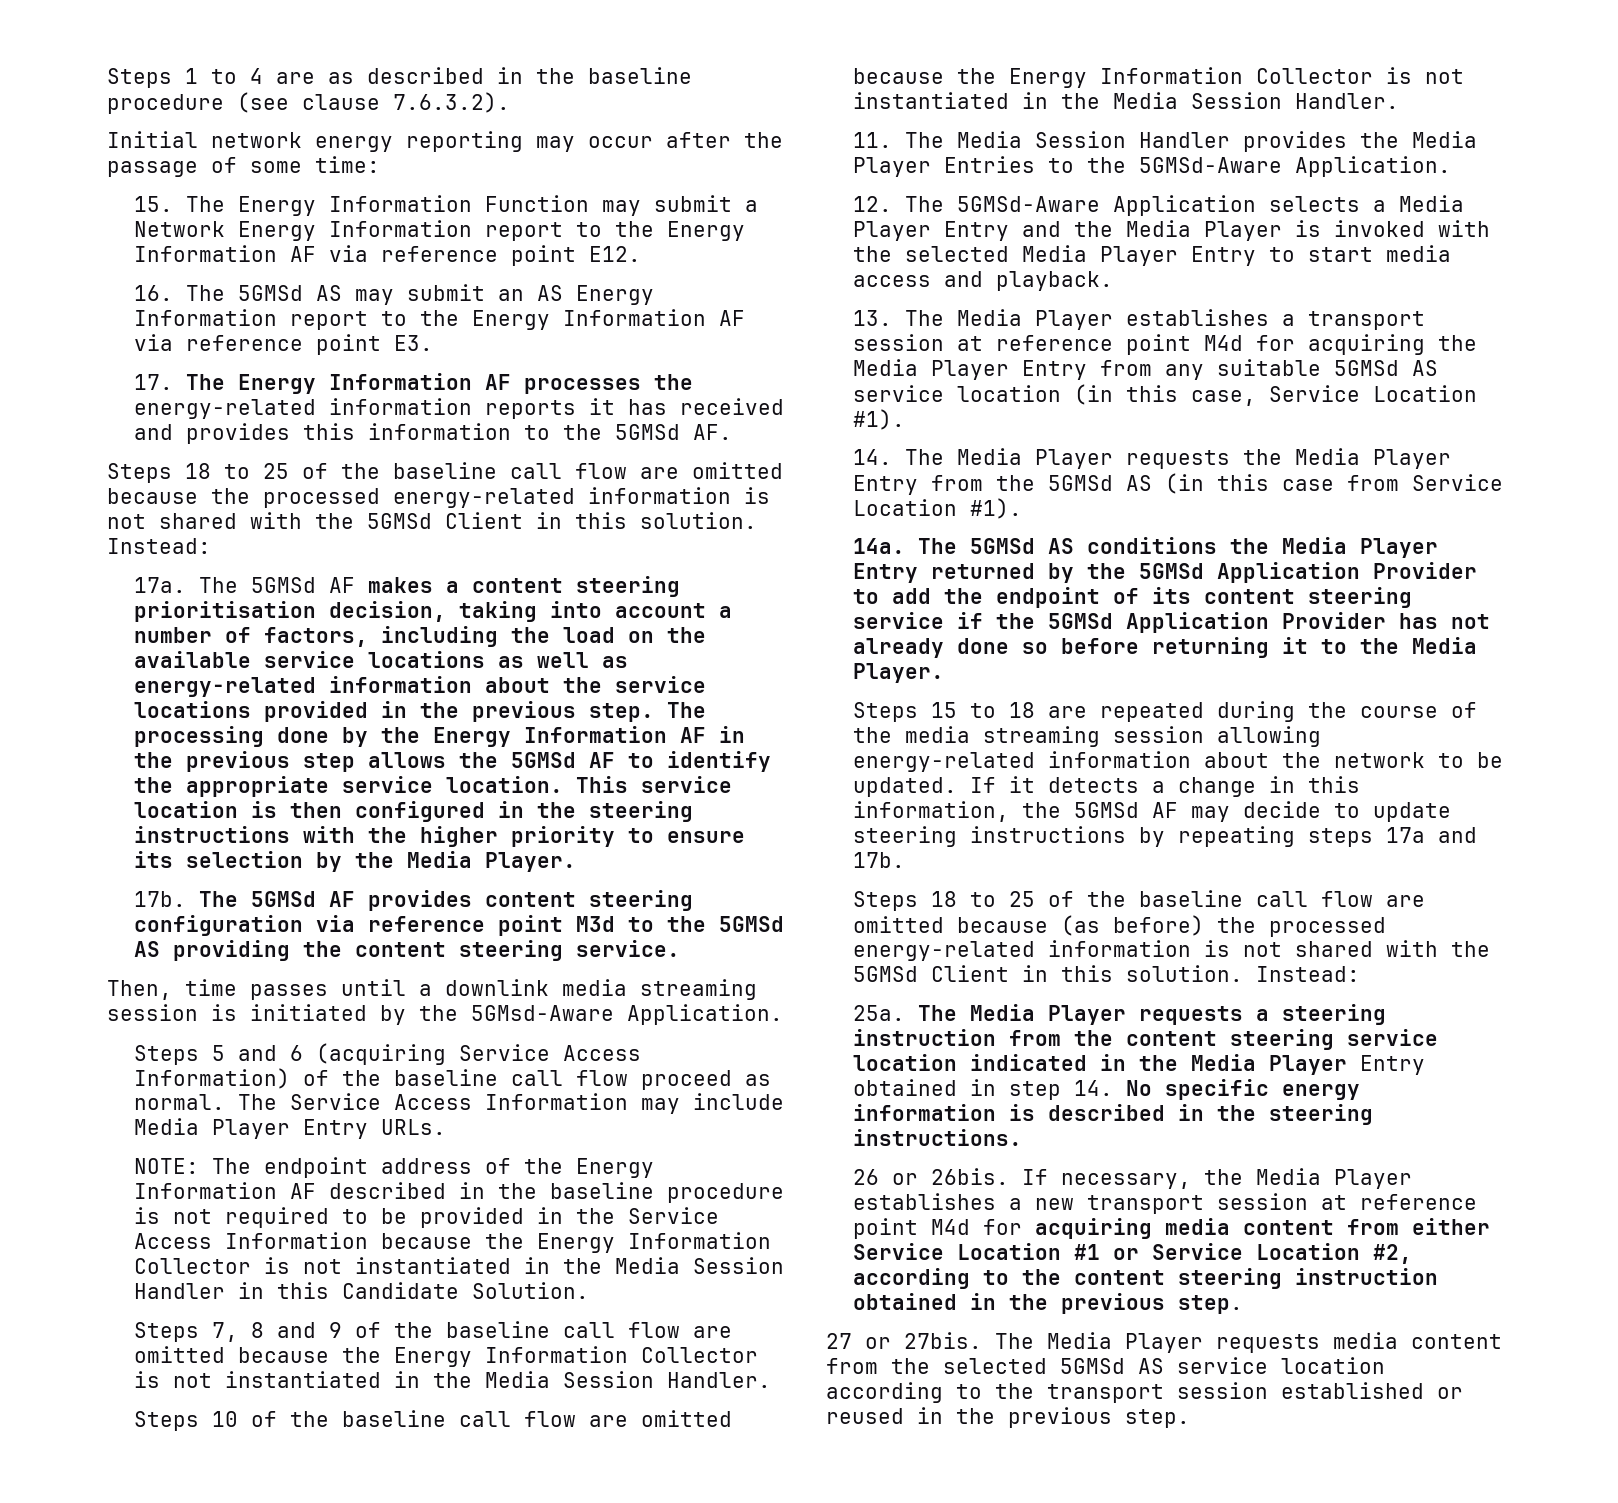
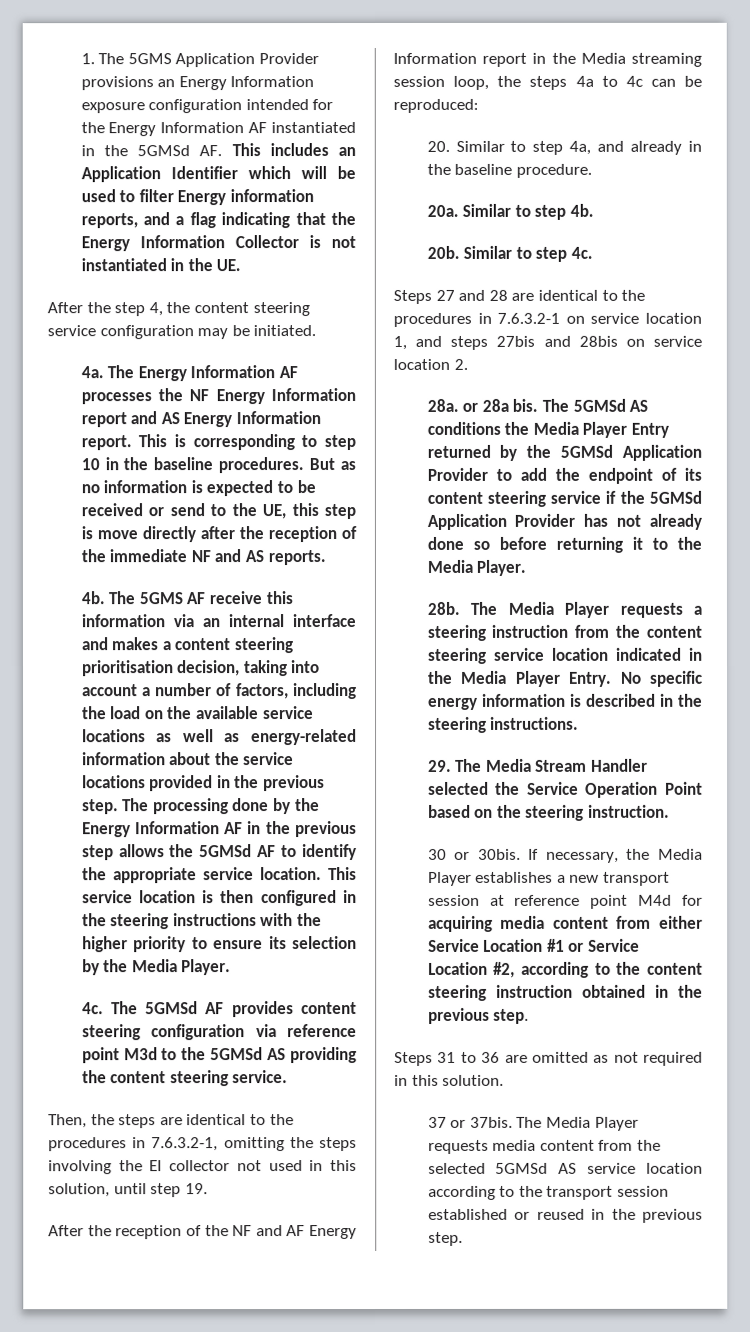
[107,67,692,88] [107,92,510,114] [107,131,783,152] [107,156,380,177] [133,195,758,216] [133,220,745,241] [133,245,641,266] [133,284,654,305] [133,309,745,330] [133,334,433,355] [133,374,173,390] Steps 1 to 4 are as described in the baseline procedure (see clause 7.6.3.2). // Initial network energy reporting may occur after the passage of some time: // 15. The Energy Information Function may submit a Network Energy Information report to the Energy Information AF via reference point E12. // 16. The 5GMSd AS may submit an AS Energy Information report to the Energy Information AF via reference point E3. // 17. -> [80,53,320,68] [80,76,315,91] [80,99,334,114] [80,122,356,137] [80,143,357,157] [80,166,356,183] [80,189,315,206] [80,212,356,229] [80,235,356,252] [80,258,242,272] [47,302,310,317] [47,325,317,340] [80,366,104,379] 1. The 5GMS Application Provider provisions an Energy Information exposure configuration intended for the Energy Information AF instantiated in the 5GMSd AF. This includes an Application Identifier which will be used to filter Energy information reports, and a flag indicating that the Energy Information Collector is not instantiated in the UE. // After the step 4, the content steering service configuration may be initiated. // 4a.
[133,398,784,419] [133,423,732,444] [107,462,783,483] [107,487,770,508] [107,512,757,529] [107,538,211,554] [133,577,355,593] energy-related information reports it has received and provides this information to the 5GMSd AF. // Steps 18 to 25 of the baseline call flow are omitted because the processed energy-related information is not shared with the 5GMSd Client in this solution. Instead: // 17a. The 5GMSd AF -> [189,388,356,405] [80,411,322,428] [80,434,356,451] [80,457,356,474] [80,480,316,497] [80,503,357,520] [80,526,357,543] [80,549,326,566] [80,591,293,605] [80,614,356,628] [80,637,108,651] NF Energy Information report and AS Energy Information report. This is corresponding to step 10 in the baseline procedures. But as no information is expected to be received or send to the UE, this step is move directly after the reception of the immediate NF and AS reports. // 4b. The 5GMS AF receive this information via an internal interface and
[133,891,186,907] 17b. -> [81,1002,104,1015] 4c.
[185,979,757,1000] [107,1004,783,1025] [133,1043,641,1065] [133,1068,771,1090] [133,1093,784,1114] [133,1118,446,1139] [133,1157,654,1178] [133,1182,784,1203] [133,1207,719,1228] [133,1232,771,1253] [133,1257,784,1274] [133,1282,589,1299] [133,1321,732,1342] [133,1346,758,1367] [133,1371,771,1388] [133,1410,732,1431] [852,67,1464,88] [852,92,1399,109] [852,131,1477,152] [852,156,1451,177] [852,195,1464,216] [852,220,1490,241] [852,245,1451,266] [852,271,1113,291] [852,309,1425,330] [852,334,1477,355] [852,359,1438,380] [852,384,1477,406] [852,409,905,430] [852,448,1451,469] [852,473,1503,495] [852,498,1022,519] [852,538,905,554] time passes until a downlink media streaming session is initiated by the 5GMsd-Aware Application. // Steps 5 and 6 (acquiring Service Access Information) of the baseline call flow proceed as normal. The Service Access Information may include Media Player Entry URLs. // NOTE: The endpoint address of the Energy Information AF described in the baseline procedure is not required to be provided in the Service Access Information because the Energy Information Collector is not instantiated in the Media Session Handler in this Candidate Solution. // Steps 7, 8 and 9 of the baseline call flow are omitted because the Energy Information Collector is not instantiated in the Media Session Handler. // Steps 10 of the baseline call flow are omitted because the Energy Information Collector is not instantiated in the Media Session Handler. // 11. The Media Session Handler provides the Media Player Entries to the 5GMSd-Aware Application. // 12. The 5GMSd-Aware Application selects a Media Player Entry and the Media Player is invoked with the selected Media Player Entry to start media access and playback. // 13. The Media Player establishes a transport session at reference point M4d for acquiring the Media Player Entry from any suitable 5GMSd AS service location (in this case, Service Location #1). // 14. The Media Player requests the Media Player Entry from the 5GMSd AS (in this case from Service Location #1). // 14a. -> [90,1114,294,1129] [48,1137,357,1152] [48,1160,358,1175] [48,1183,208,1198] [48,1225,357,1240] [393,52,702,67] [393,75,702,90] [393,98,479,113] [426,140,702,155] [426,163,592,178] [426,203,595,220] [426,245,594,262] [393,289,646,304] [393,312,702,327] [393,335,702,350] [393,358,468,370] [426,398,539,412] the steps are identical to the procedures in 7.6.3.2-1, omitting the steps involving the EI collector not used in this solution, until step 19. // After the reception of the NF and AF Energy Information report in the Media streaming session loop, the steps 4a to 4c can be reproduced: // 20. Similar to step 4a, and already in the baseline procedure. // 20a. Similar to step 4b. // 20b. Similar to step 4c. // Steps 27 and 28 are identical to the procedures in 7.6.3.2-1 on service location 1, and steps 27bis and 28bis on service location 2. // 28a. or 28a bis.
[852,701,1477,722] [852,726,1321,747] [852,751,1503,772] [852,776,1360,797] [852,801,1451,822] [852,826,1477,847] [852,852,905,868] [852,890,1425,911] [852,915,1386,937] [852,940,1490,961] [852,965,1360,982] [852,1005,905,1021] Steps 15 to 18 are repeated during the course of the media streaming session allowing energy-related information about the network to be updated. If it detects a change in this information, the 5GMSd AF may decide to update steering instructions by repeating steps 17a and 17b. // Steps 18 to 25 of the baseline call flow are omitted because (as before) the processed energy-related information is not shared with the 5GMSd Client in this solution. Instead: // 25a. -> [426,601,460,615] 28b.
[1359,1055,1425,1075] [852,1079,1113,1100] Entry obtained in step 14. -> [569,671,613,687] Entry.
[852,1168,1009,1185] 26 or 26bis. -> [427,758,649,772] [427,781,703,798] [427,804,671,821] [427,848,521,860] 29. The Media Stream Handler selected the Service Operation Point based on the steering instruction. // 30 or 30bis.
[826,1332,982,1349] 27 or 27bis. -> [394,1051,703,1066] [394,1074,505,1086] [427,1116,513,1128] Steps 31 to 36 are omitted as not required in this solution. // 37 or 37bis.

